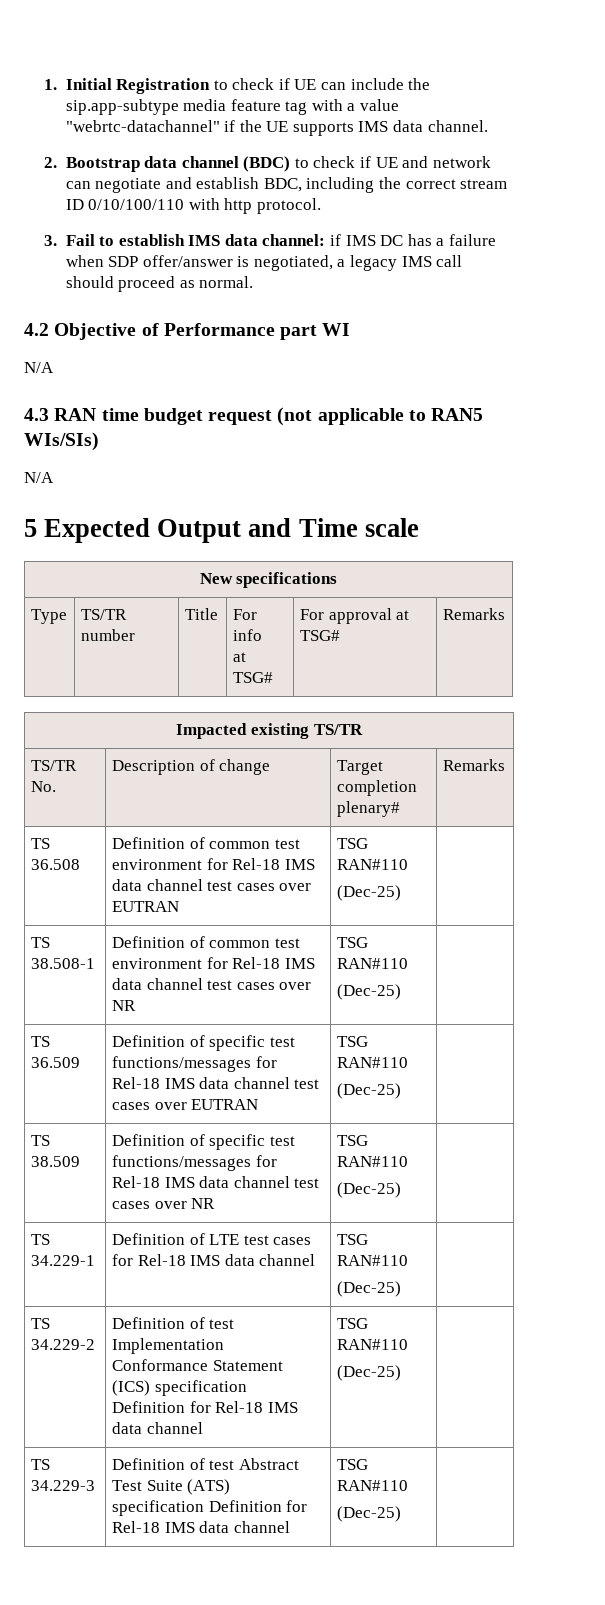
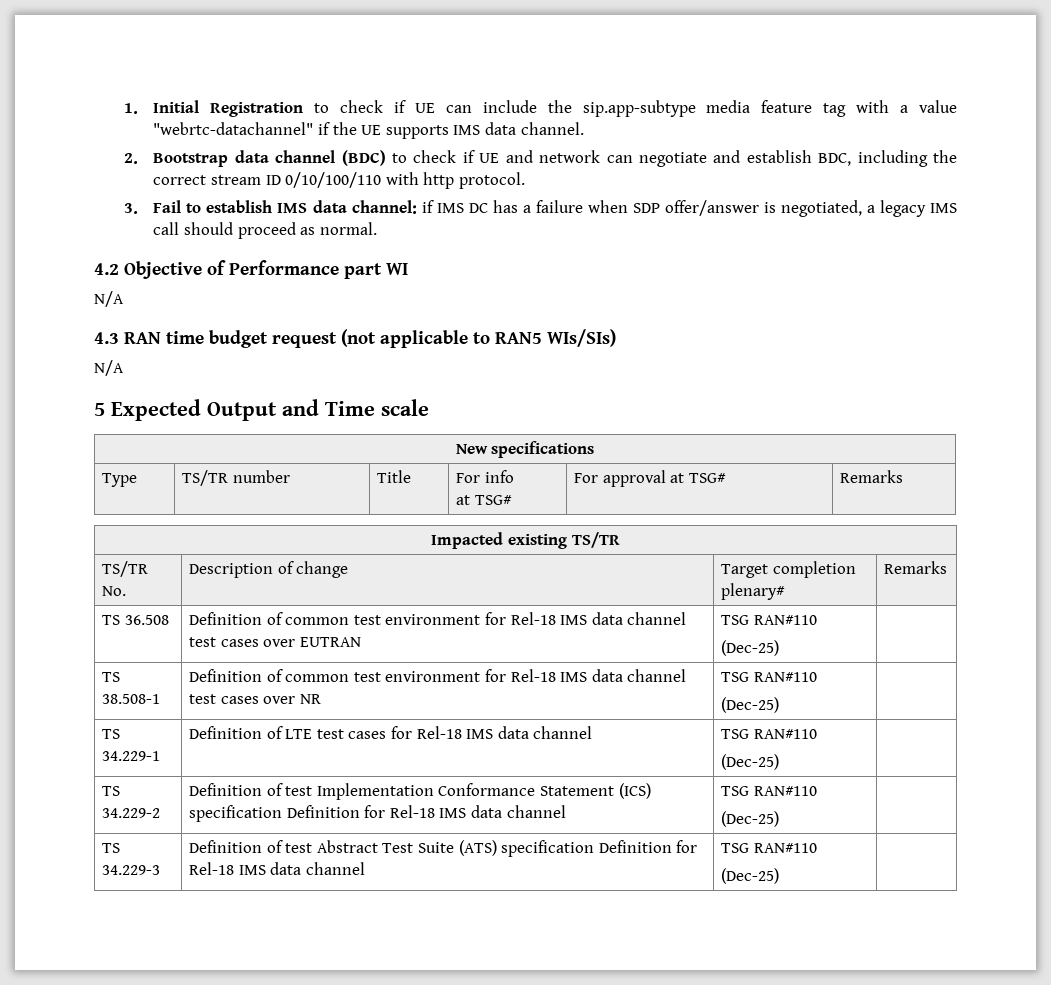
[30,1036,50,1047] [30,1057,80,1068] [111,1035,295,1051] [111,1056,277,1072] [111,1077,320,1089] [111,1099,259,1110] [336,1036,368,1047] [336,1057,408,1068] [336,1083,401,1099] [30,1135,50,1146] [30,1156,80,1167] [111,1134,295,1150] [111,1155,277,1171] [111,1176,320,1188] [111,1198,216,1209] [336,1135,368,1146] [336,1156,408,1167] [336,1182,401,1198] // TS 36.509 | Definition of specific test functions/messages for Rel-18 IMS data channel test cases over EUTRAN | TSG RAN#110 // (Dec-25) | // TS 38.509 | Definition of specific test functions/messages for Rel-18 IMS data channel test cases over NR | TSG RAN#110 // (Dec-25) | -> (779, 705) none

